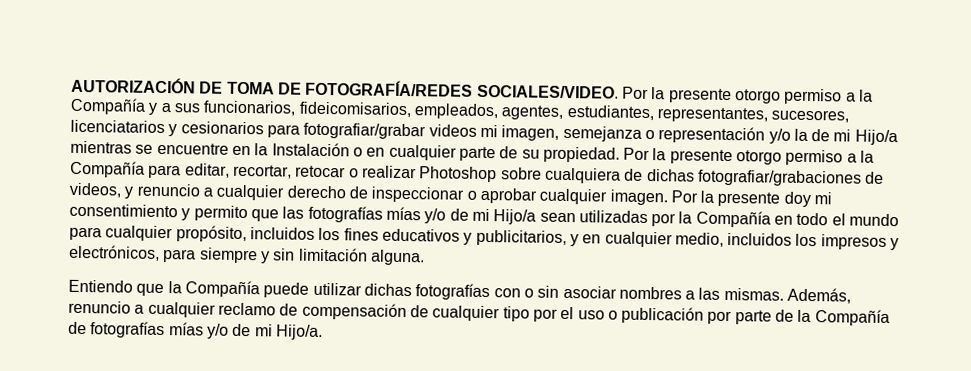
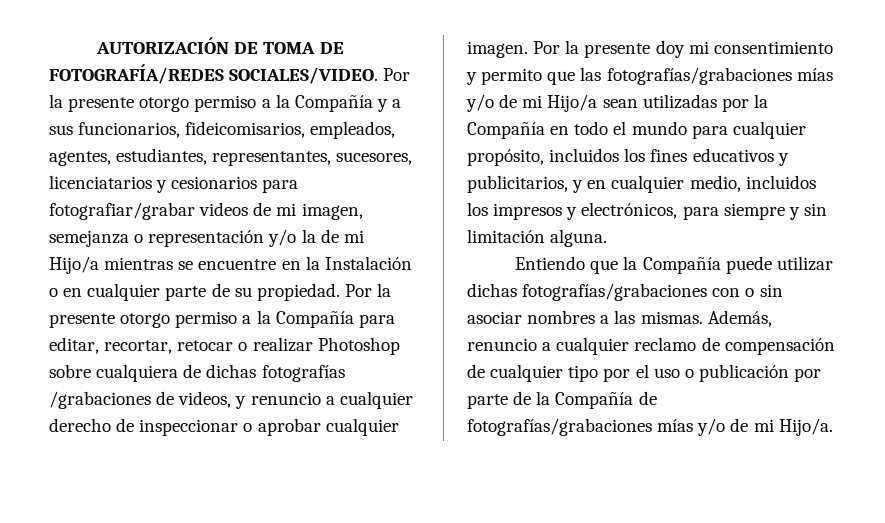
(477, 130) none -> [253,202,272,216] de
[697,169,862,187] fotografiar/grabaciones -> [261,365,345,382] [49,391,151,409] fotografías /grabaciones
[307,205,383,223] fotografías -> [606,67,792,85] fotografías/grabaciones
[415,283,491,301] fotografías -> [522,283,708,301] fotografías/grabaciones
[90,321,166,339] fotografías -> [467,418,652,436] fotografías/grabaciones

